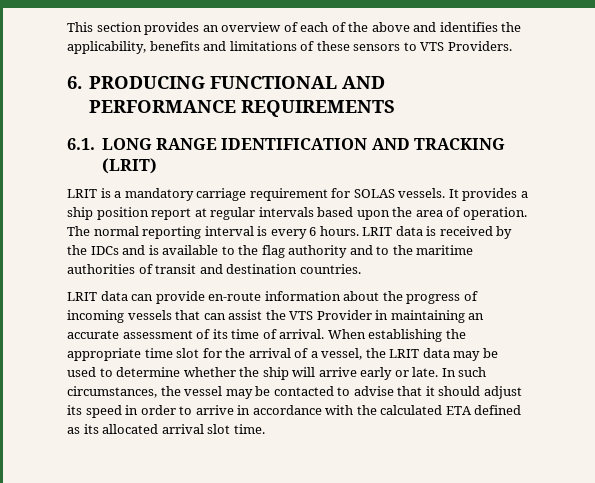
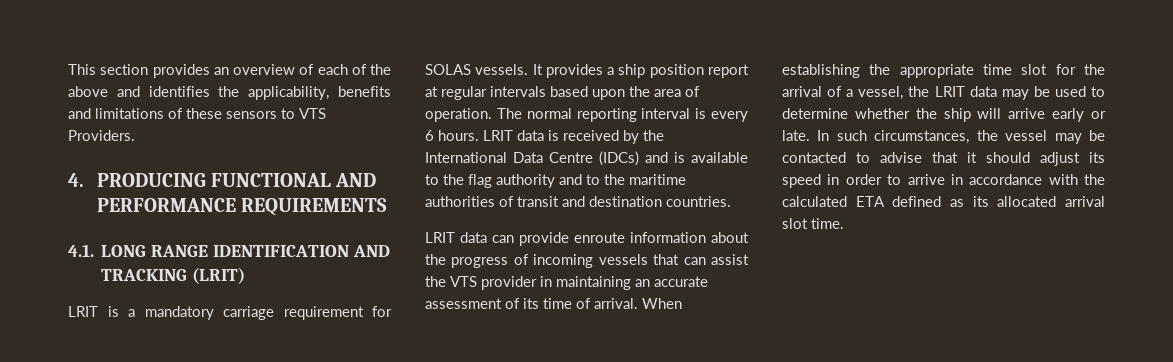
[67,76,82,89] 6. -> [68,173,84,187] 4.
[67,138,95,150] 6.1. -> [68,244,94,257] 4.1.
[90,246,119,255] IDCs -> [425,151,639,166] International Data Centre (IDCs)
[208,292,262,301] en-route -> [574,232,625,243] enroute
[316,310,372,320] Provider -> [481,276,537,290] provider

